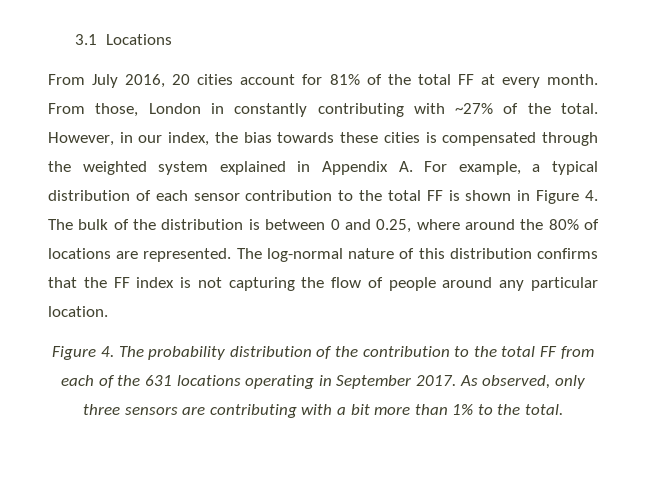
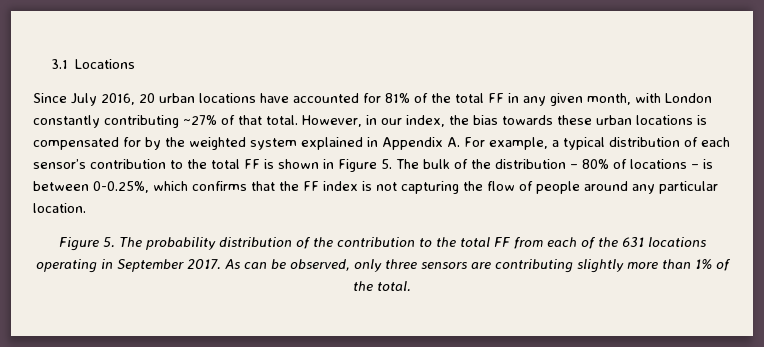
[48,74,85,85] From -> [33,93,67,103] Since
[197,74,296,85] cities account -> [159,93,359,103] urban locations have accounted
[480,74,598,88] [48,103,224,117] at every month. From those, London in -> [508,93,712,106] in any given month, with London
[413,103,445,114] with -> (179, 121) none
[527,103,551,114] the -> [238,115,262,125] that
[383,132,598,146] cities is compensated through -> [596,115,707,125] [33,137,161,150] urban locations is compensated for by
[193,193,240,201] sensor -> [33,159,86,169] sensor’s
[585,190,599,201] 4. -> [381,159,392,169] 5.
[248,219,599,233] [48,248,532,262] is between 0 and 0.25, where around the 80% of locations are represented. The log-normal nature of this distribution -> [570,159,713,169] [33,181,188,193] – 80% of locations – is between 0-0.25%, which
[101,346,115,357] 4. -> [102,237,115,248] 5.
(478, 380) none -> [243,259,286,269] can be
[301,404,370,415] with a bit -> [576,259,624,273] slightly
[477,404,493,415] to -> [715,259,731,271] of

